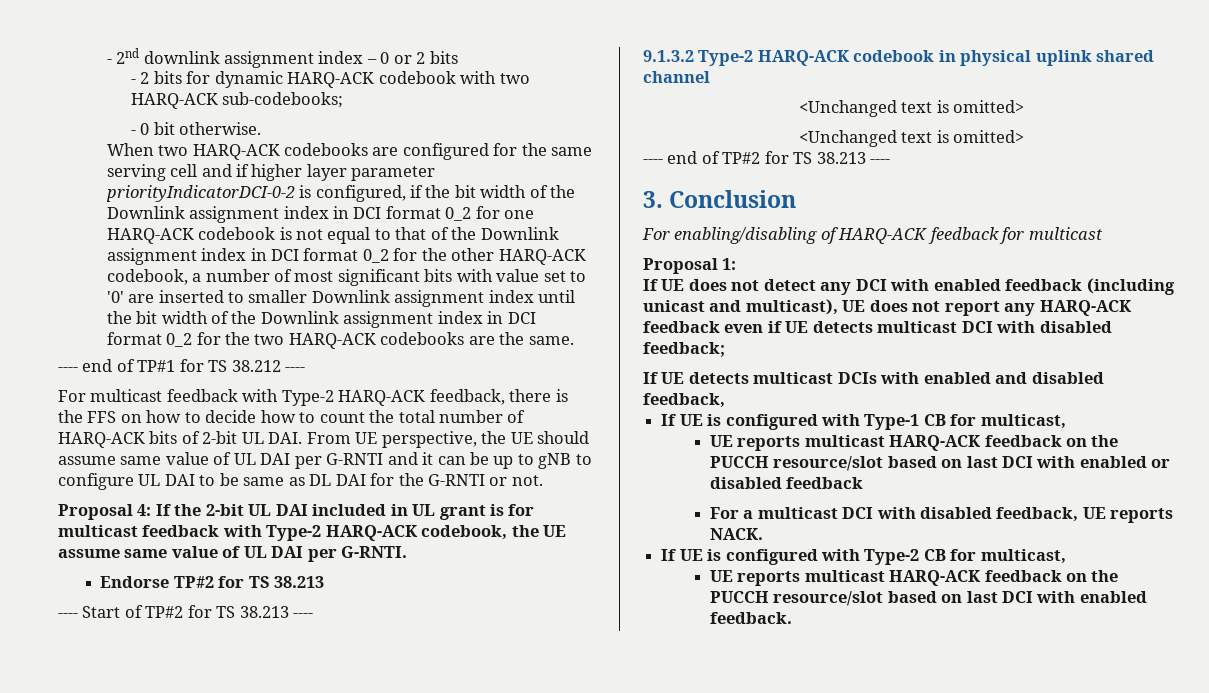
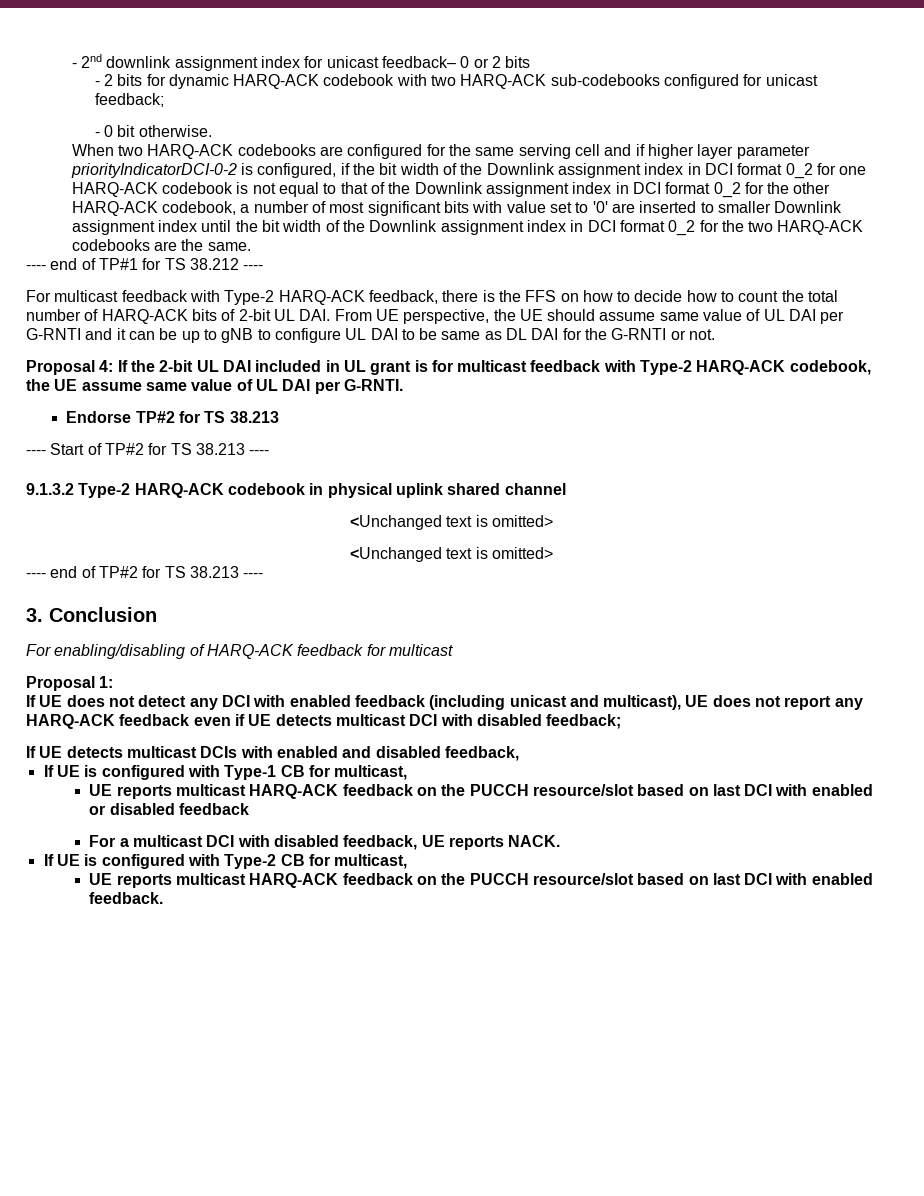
[366,59,377,64] – -> [304,56,456,68] for unicast feedback–
[222,92,344,108] sub-codebooks; -> [550,74,818,89] [94,93,164,107] sub-codebooks configured for unicast feedback;

